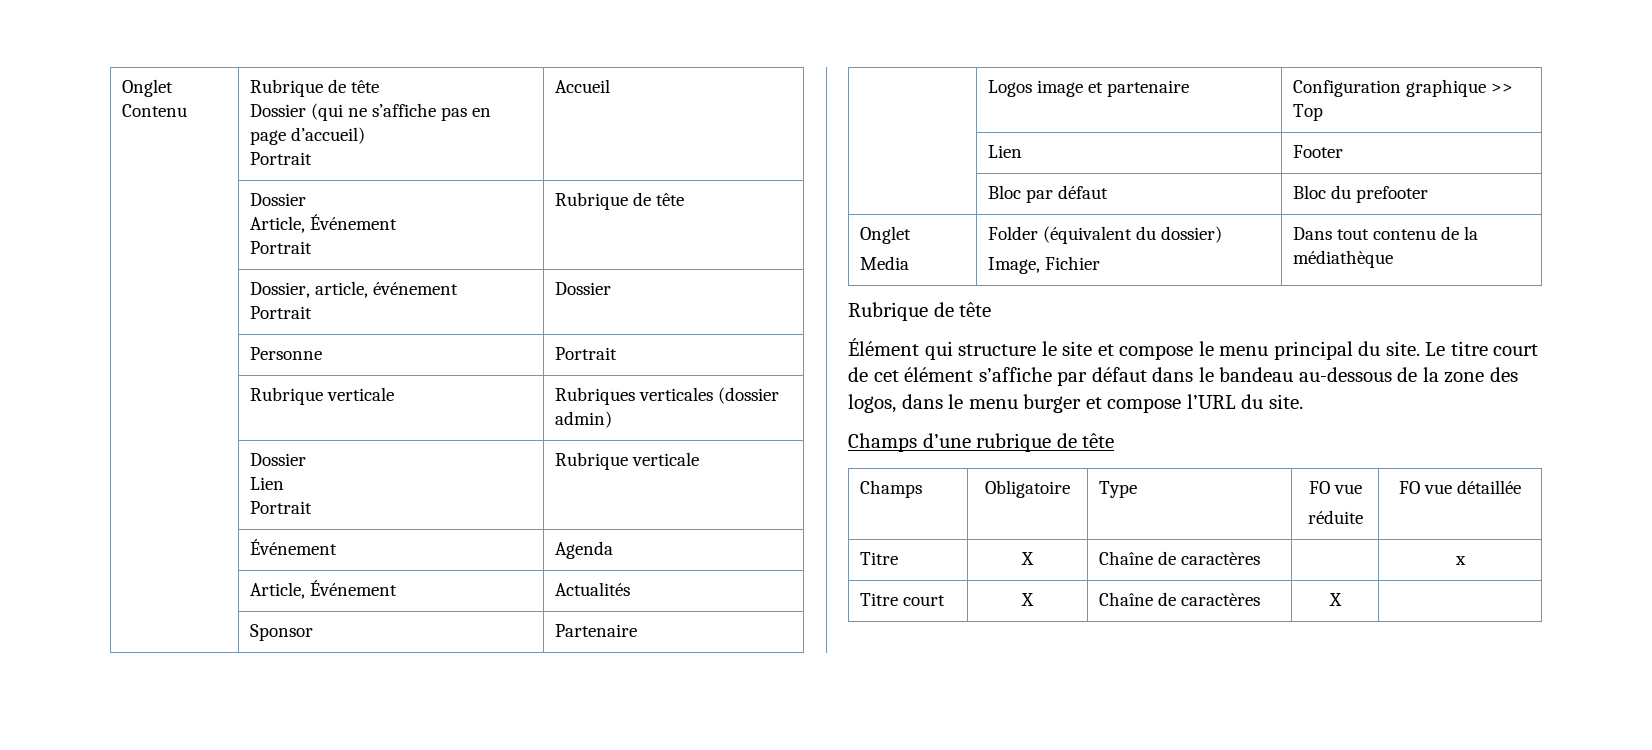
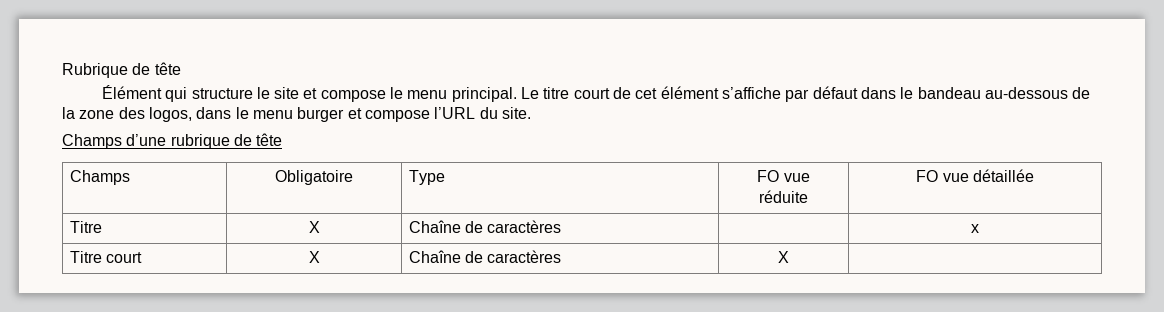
[122,79,174,97] [122,104,188,117] [250,79,380,97] [250,103,492,121] [250,127,366,145] [250,152,313,165] [555,79,611,93] [250,193,307,206] [250,214,398,233] [250,241,313,254] [555,192,685,210] [250,281,459,298] [250,306,313,319] [555,282,612,295] [250,347,323,360] [555,347,618,360] [250,387,395,405] [555,387,780,405] [555,411,613,428] [250,453,307,466] [250,477,285,490] [250,501,313,514] [555,452,700,470] [250,539,338,555] [555,541,614,559] [250,580,398,599] [555,582,631,596] [250,624,314,641] [555,624,638,637] [988,80,1190,97] [1293,79,1514,97] [1293,104,1324,121] [988,145,1023,158] [1293,145,1344,158] [988,185,1109,203] [1293,185,1429,203] [860,226,912,244] [860,256,910,270] [988,226,1223,244] [988,256,1101,274] [1293,226,1479,240] [1293,250,1394,268] Onglet Contenu | Rubrique de tête // Dossier (qui ne s’affiche pas en page d’accueil) // Portrait | Accueil // | Dossier // Article, Événement // Portrait | Rubrique de tête // | Dossier, article, événement // Portrait | Dossier // | Personne | Portrait // | Rubrique verticale | Rubriques verticales (dossier admin) // | Dossier // Lien // Portrait | Rubrique verticale // | Événement | Agenda // | Article, Événement | Actualités // | Sponsor | Partenaire // | Logos image et partenaire | Configuration graphique >> Top // | Lien | Footer // | Bloc par défaut | Bloc du prefooter // Onglet // Media | Folder (équivalent du dossier) // Image, Fichier | Dans tout contenu de la médiathèque // -> (62, 70) none
[1273,341,1420,360] principal du site. -> [451,87,517,102] principal.

